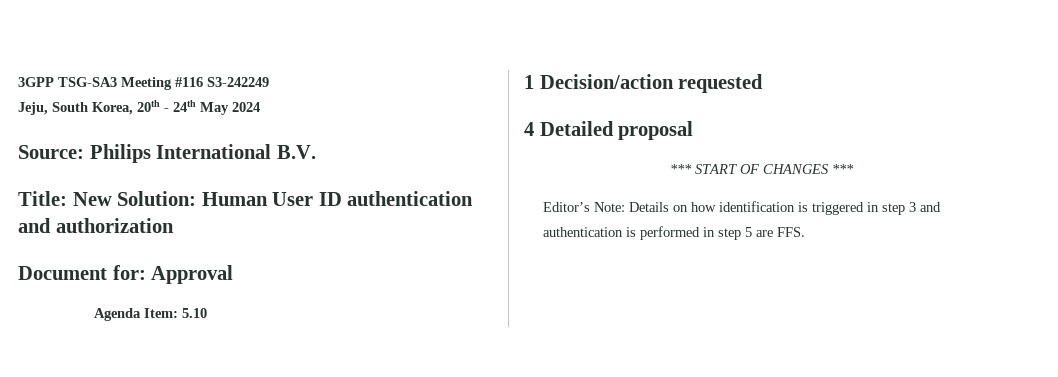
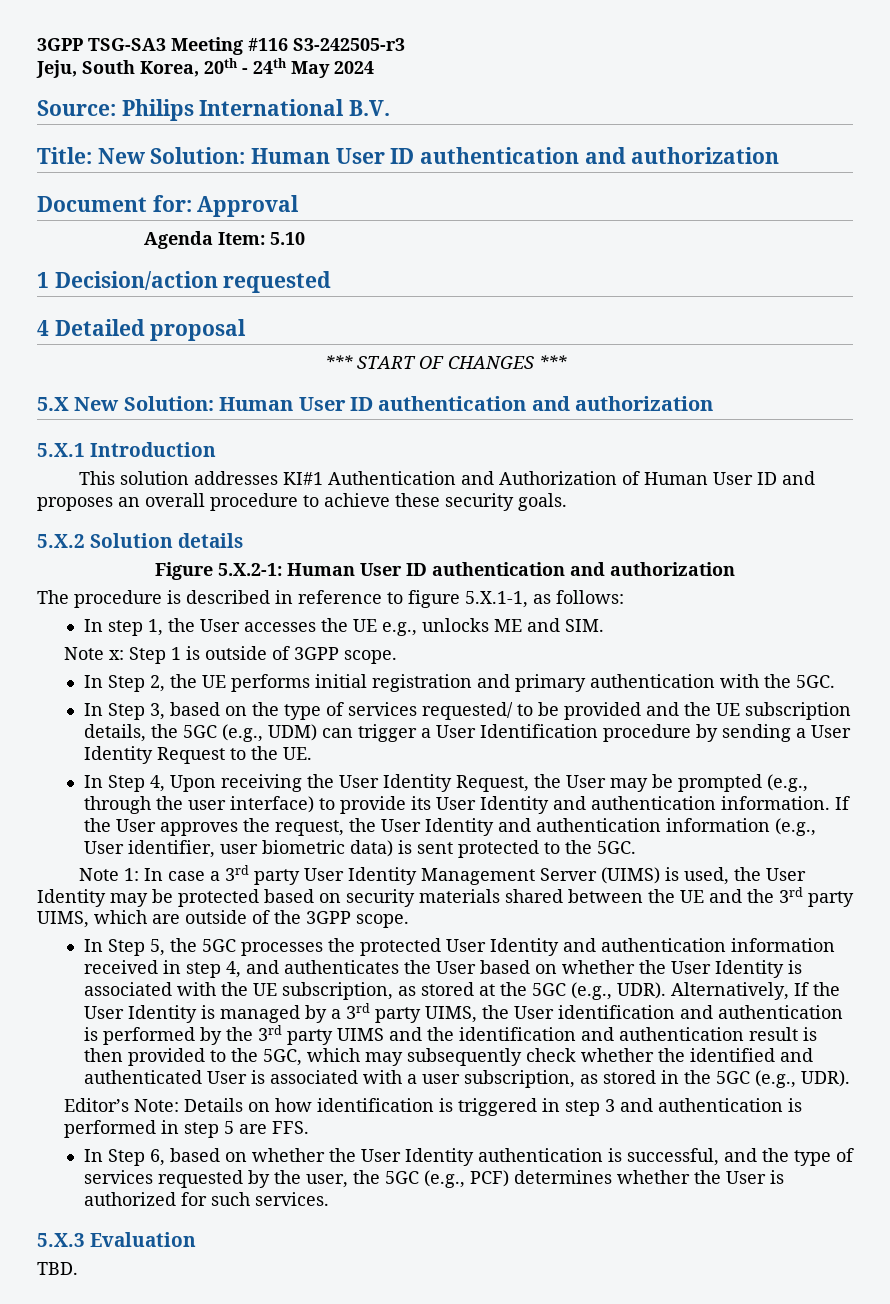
[207,77,269,87] S3-242249 -> [293,38,405,51] S3-242505-r3
(854, 169) none -> [37,396,714,411] [37,442,217,457] [78,471,815,485] [37,493,567,511] [37,533,244,548] [155,562,735,580] [37,590,624,608] [83,618,604,636] [63,646,397,664] [83,674,835,692] [83,702,851,720] [83,724,851,742] [83,746,312,764] [83,774,808,792] [83,796,850,814] [83,818,816,836] [83,840,636,858] [78,865,806,885] [37,887,854,907] [37,910,409,928] [83,938,835,956] [83,960,802,978] [83,982,840,1000] [83,1003,843,1023] [83,1025,817,1045] [83,1048,813,1066] [83,1070,850,1088] // 5.X New Solution: Human User ID authentication and authorization // 5.X.1 Introduction // This solution addresses KI#1 Authentication and Authorization of Human User ID and proposes an overall procedure to achieve these security goals. // 5.X.2 Solution details // Figure 5.X.2-1: Human User ID authentication and authorization // The procedure is described in reference to figure 5.X.1-1, as follows: // In step 1, the User accesses the UE e.g., unlocks ME and SIM. // Note x: Step 1 is outside of 3GPP scope. // In Step 2, the UE performs initial registration and primary authentication with the 5GC. // In Step 3, based on the type of services requested/ to be provided and the UE subscription details, the 5GC (e.g., UDM) can trigger a User Identification procedure by sending a User Identity Request to the UE. // In Step 4, Upon receiving the User Identity Request, the User may be prompted (e.g., through the user interface) to provide its User Identity and authentication information. If the User approves the request, the User Identity and authentication information (e.g., User identifier, user biometric data) is sent protected to the 5GC. // Note 1: In case a 3rd party User Identity Management Server (UIMS) is used, the User Identity may be protected based on security materials shared between the UE and the 3rd party UIMS, which are outside of the 3GPP scope. // In Step 5, the 5GC processes the protected User Identity and authentication information received in step 4, and authenticates the User based on whether the User Identity is associated with the UE subscription, as stored at the 5GC (e.g., UDR). Alternatively, If the User Identity is managed by a 3rd party UIMS, the User identification and authentication is performed by the 3rd party UIMS and the identification and authentication result is then provided to the 5GC, which may subsequently check whether the identified and authenticated User is associated with a user subscription, as stored in the 5GC (e.g., UDR).
(806, 232) none -> [83,1148,854,1166] [83,1170,784,1188] [83,1192,329,1206] [37,1232,197,1247] [37,1262,78,1275] // In Step 6, based on whether the User Identity authentication is successful, and the type of services requested by the user, the 5GC (e.g., PCF) determines whether the User is authorized for such services. // 5.X.3 Evaluation // TBD.

